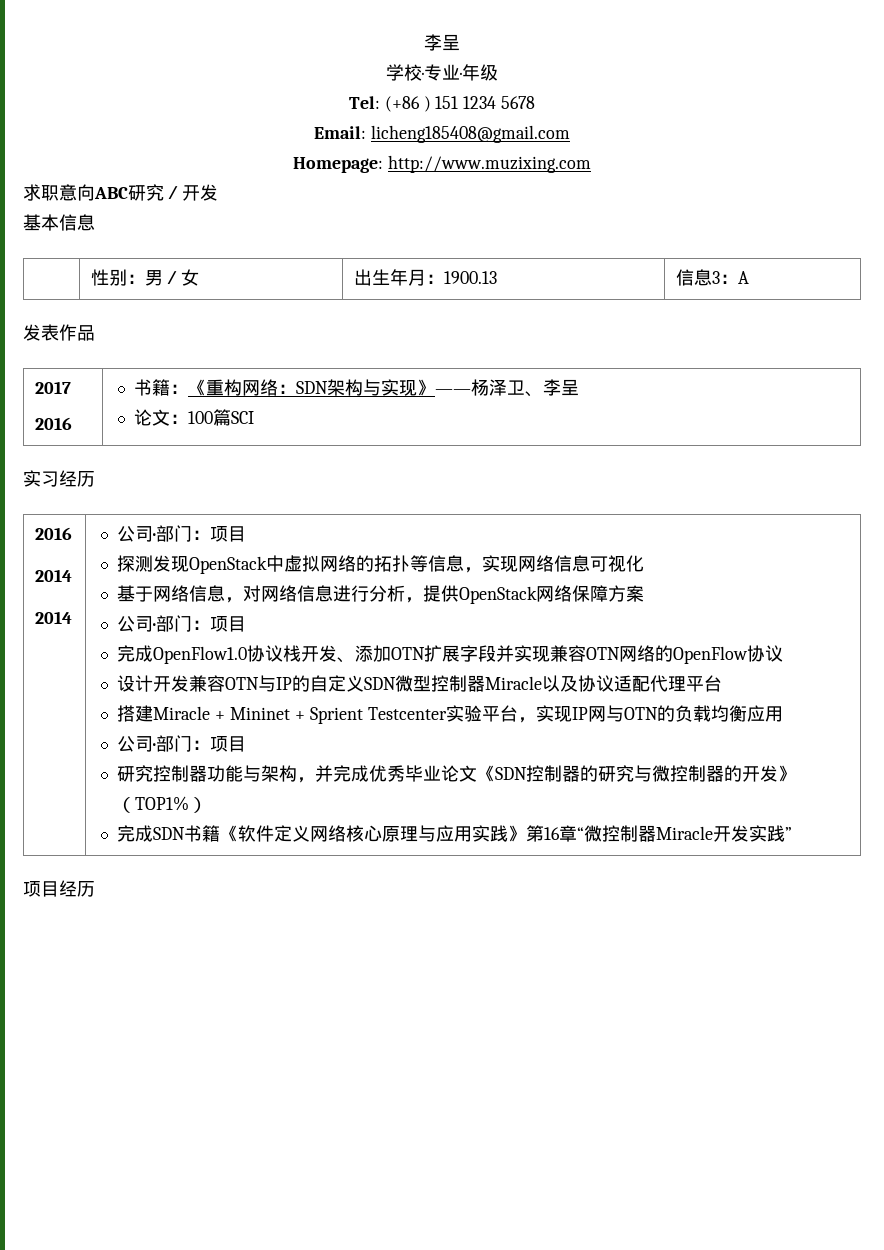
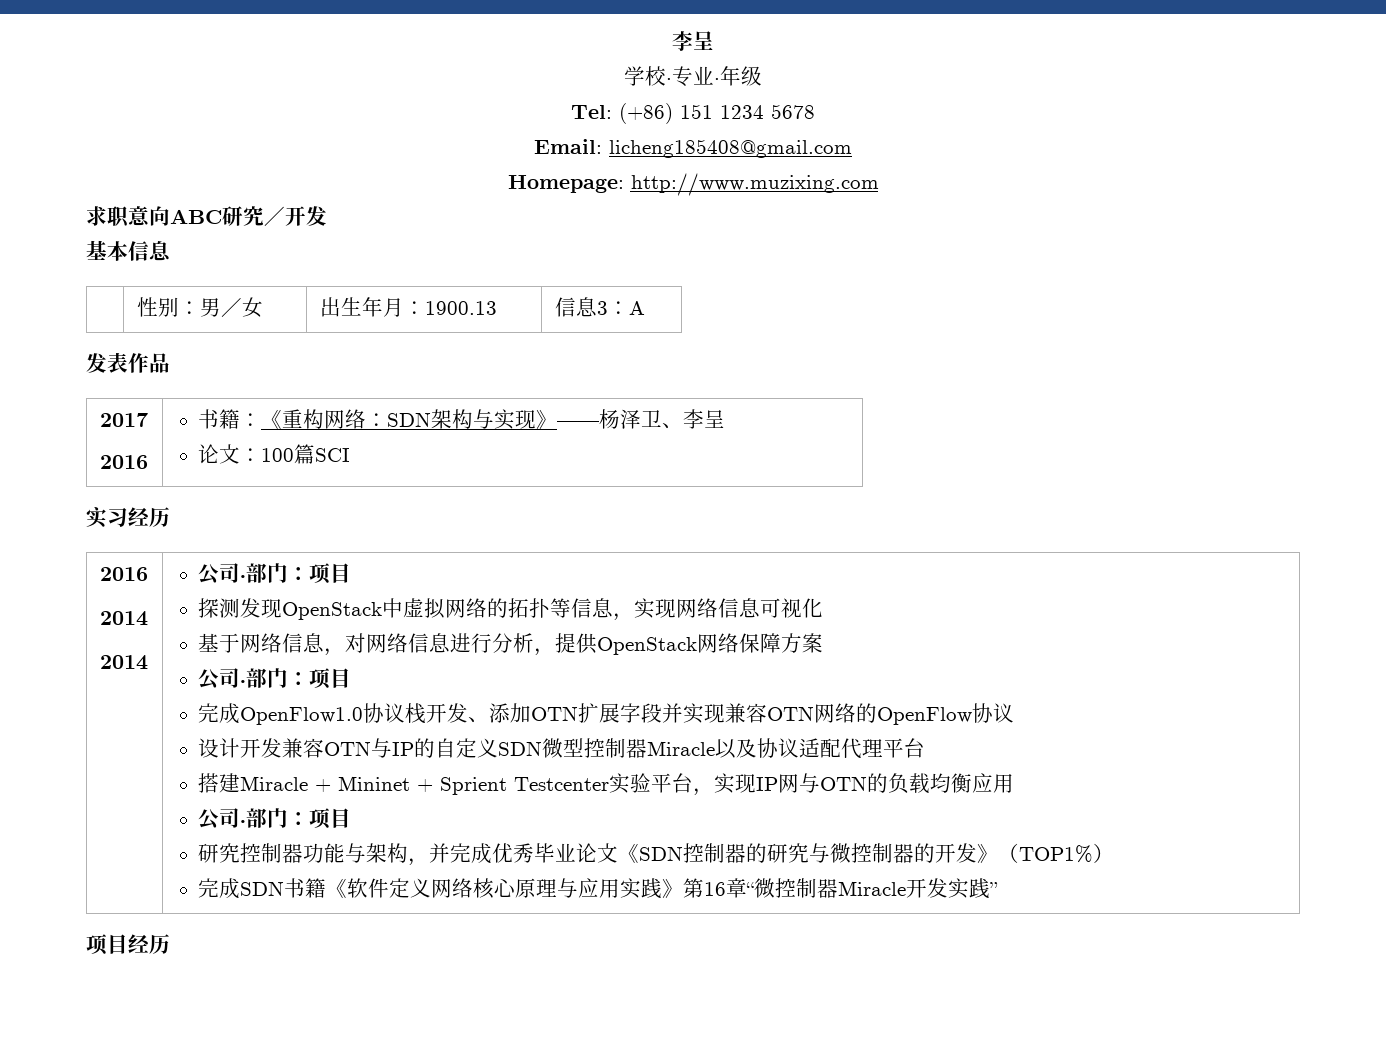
[384,96,431,112] (+86 ) -> [619,103,673,124] (+86)

